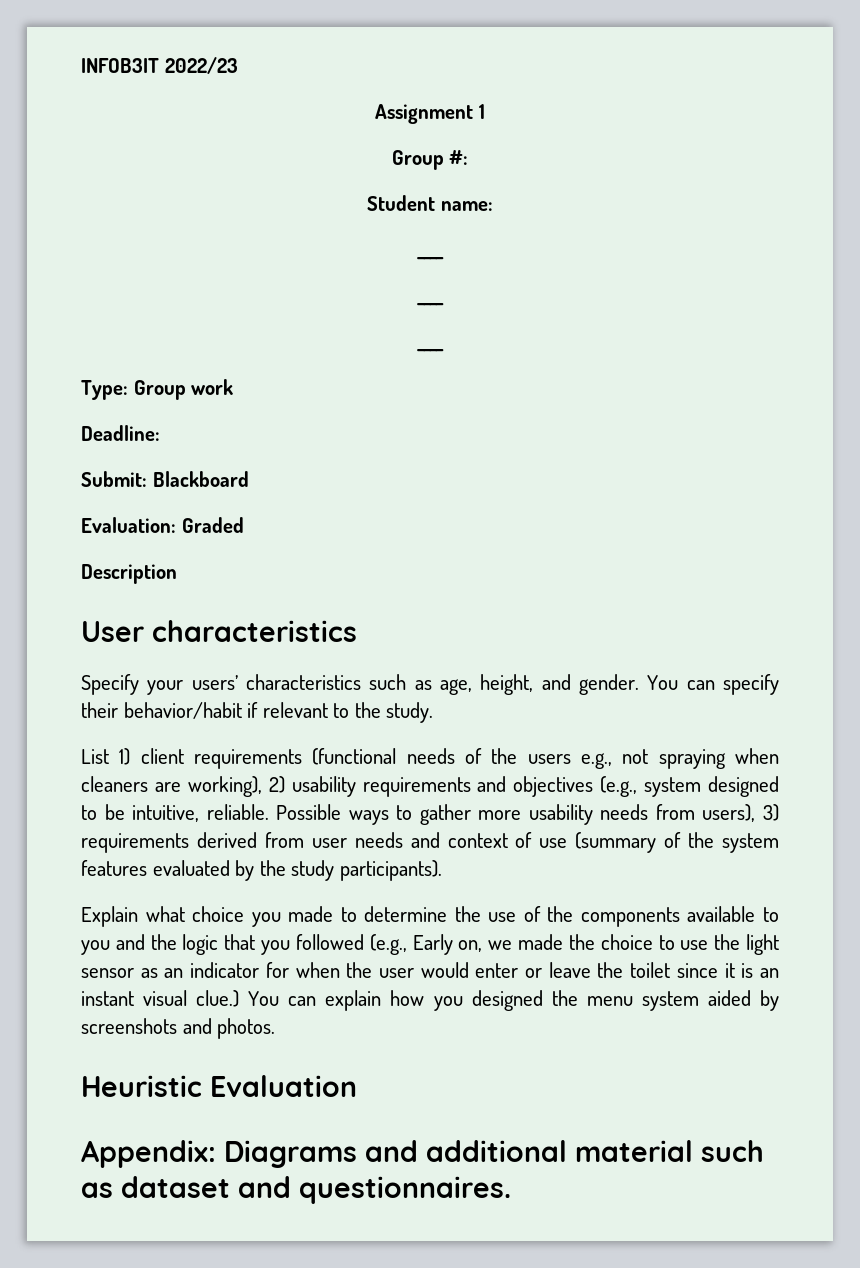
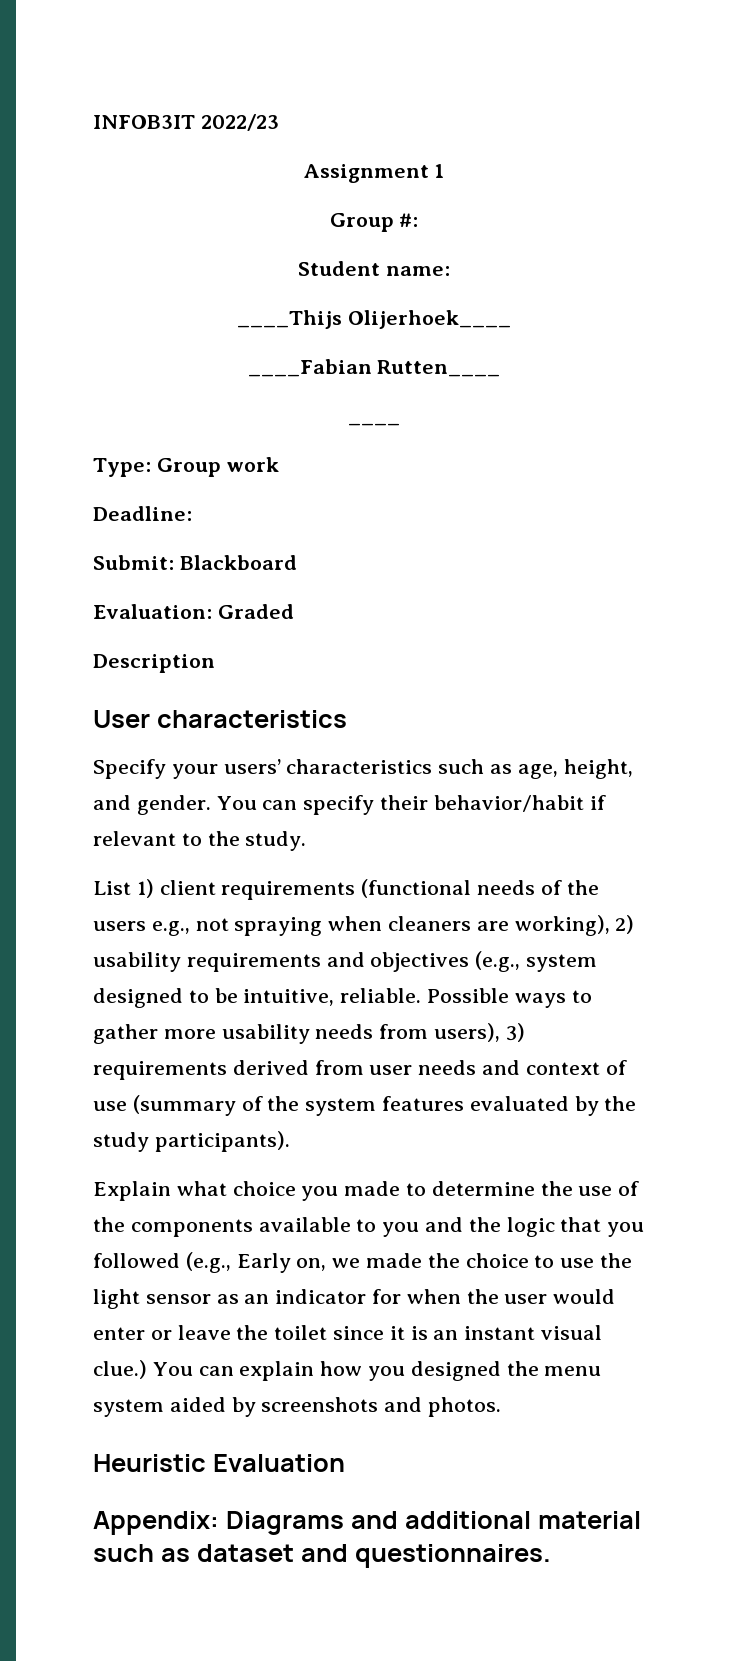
[417,257,444,260] [417,303,444,306] ____ // ____ -> [237,310,511,329] [247,359,501,377] ____Thijs Olijerhoek____ // ____Fabian Rutten____

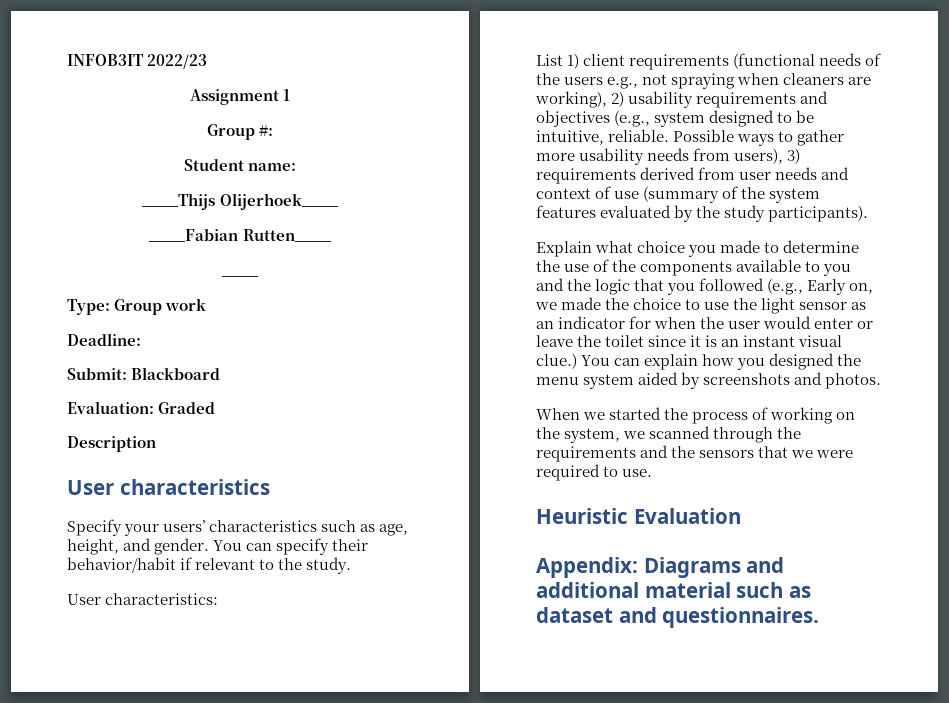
(307, 841) none -> [67,593,219,605] // User characteristics:
(502, 1407) none -> [536,407,856,424] [536,426,802,443] [536,445,854,462] [536,464,653,481] // When we started the process of working on the system, we scanned through the requirements and the sensors that we were required to use.

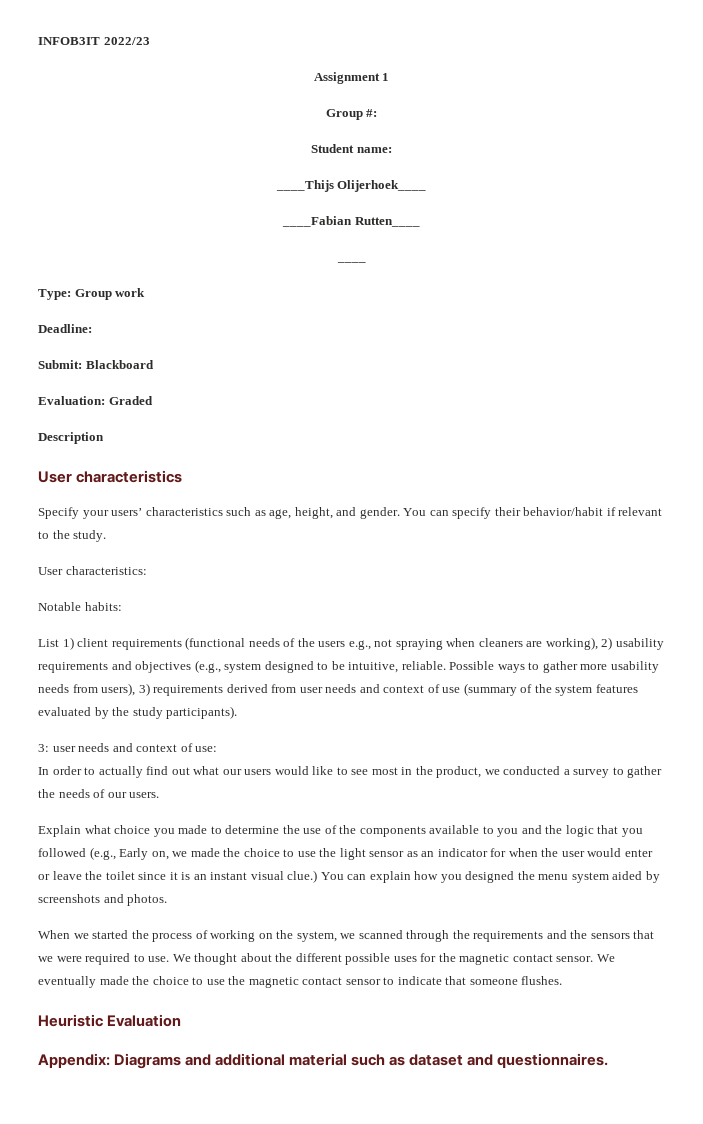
(219, 599) none -> [38,602,122,611] // Notable habits:
(869, 213) none -> [38,743,218,752] [38,766,663,778] [38,789,160,798] // 3: user needs and context of use: // In order to actually find out what our users would like to see most in the product, we conducted a survey to gather the needs of our users.
(653, 473) none -> [172,953,615,965] [38,976,563,988] We thought about the different possible uses for the magnetic contact sensor. We eventually made the choice to use the magnetic contact sensor to indicate that someone flushes.

